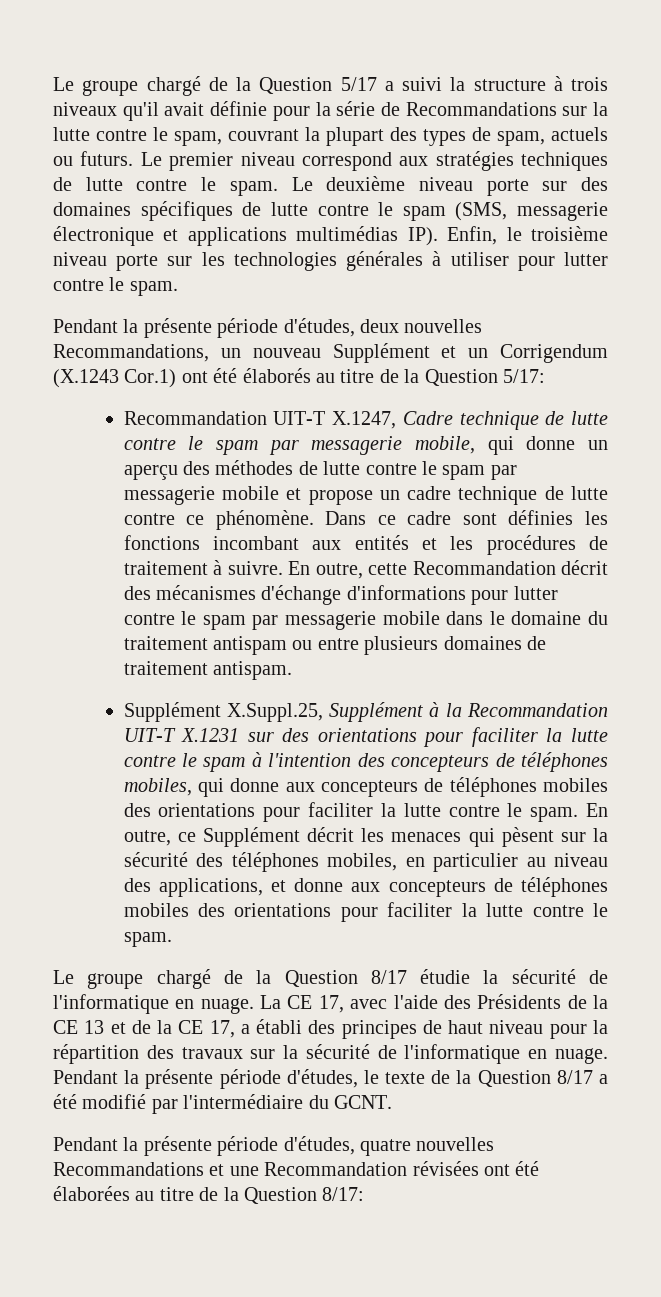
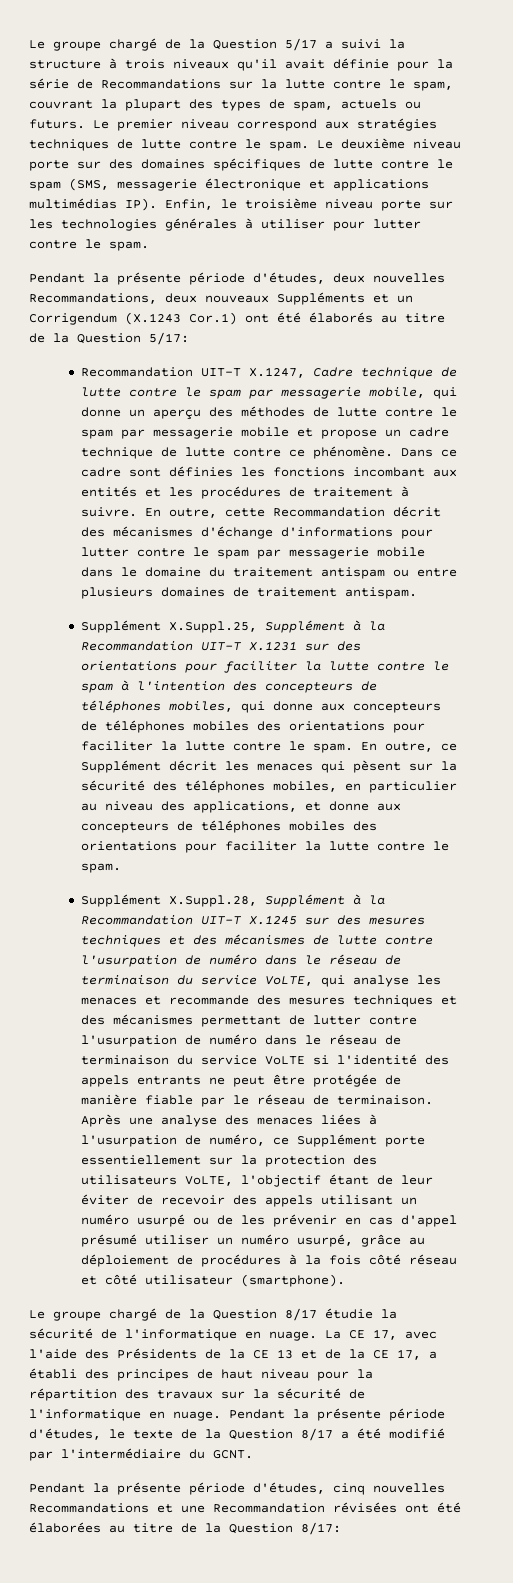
[220,343,430,363] un nouveau Supplément -> [165,292,365,305] deux nouveaux Suppléments
(172, 939) none -> [81,894,386,907] [81,915,426,925] [81,934,434,947] [81,954,402,967] [81,975,442,987] [81,995,458,1007] [81,1014,418,1027] [81,1034,402,1047] [81,1054,450,1065] [81,1074,402,1087] [81,1094,434,1107] [81,1114,378,1127] [81,1134,426,1147] [81,1155,378,1167] [81,1174,434,1187] [81,1194,418,1207] [81,1214,458,1227] [81,1234,426,1247] [81,1254,458,1267] [81,1274,346,1287] // Supplément X.Suppl.28, Supplément à la Recommandation UIT-T X.1245 sur des mesures techniques et des mécanismes de lutte contre l'usurpation de numéro dans le réseau de terminaison du service VoLTE, qui analyse les menaces et recommande des mesures techniques et des mécanismes permettant de lutter contre l'usurpation de numéro dans le réseau de terminaison du service VoLTE si l'identité des appels entrants ne peut être protégée de manière fiable par le réseau de terminaison. Après une analyse des menaces liées à l'usurpation de numéro, ce Supplément porte essentiellement sur la protection des utilisateurs VoLTE, l'objectif étant de leur éviter de recevoir des appels utilisant un numéro usurpé ou de les prévenir en cas d'appel présumé utiliser un numéro usurpé, grâce au déploiement de procédures à la fois côté réseau et côté utilisateur (smartphone).
[360,1139,411,1156] quatre -> [333,1483,365,1495] cinq

